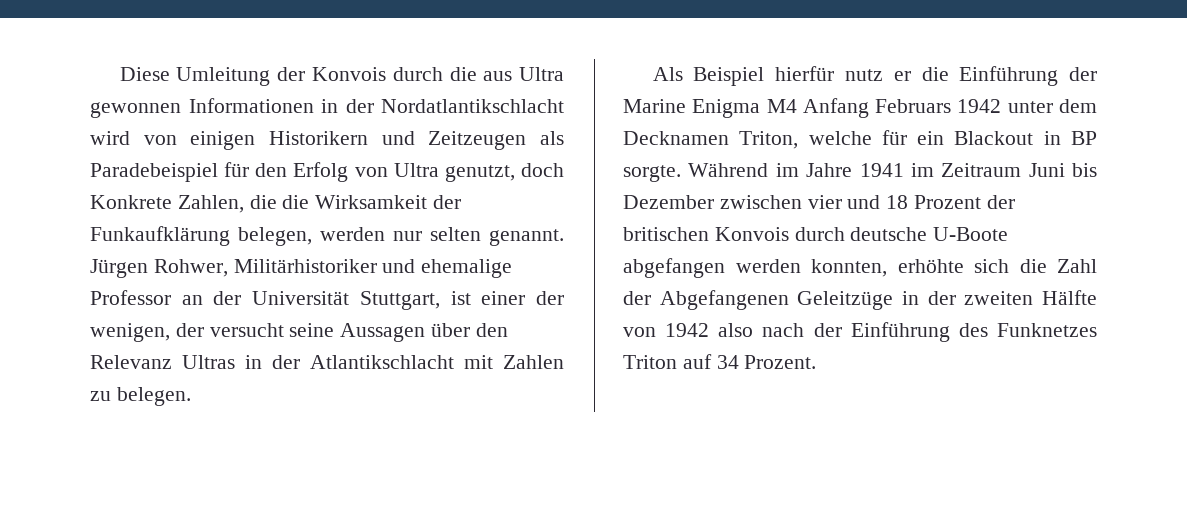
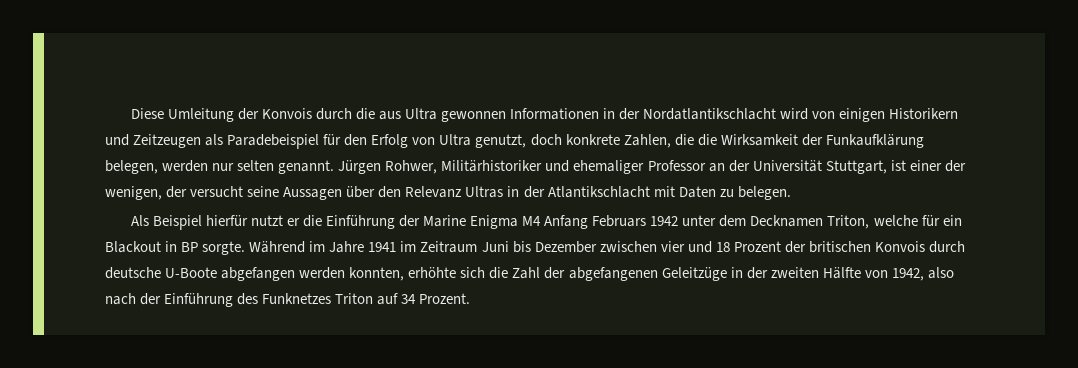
[90,195,172,209] Konkrete -> [565,134,620,145] konkrete
[421,259,513,278] ehemalige -> [573,160,645,174] ehemaliger
[503,355,564,369] Zahlen -> [678,186,716,198] Daten
[844,69,883,81] nutz -> [250,215,283,226] nutzt
[659,290,789,310] Abgefangenen -> [568,267,658,281] abgefangenen
[665,323,710,337] 1942 -> [891,268,924,281] 1942,

